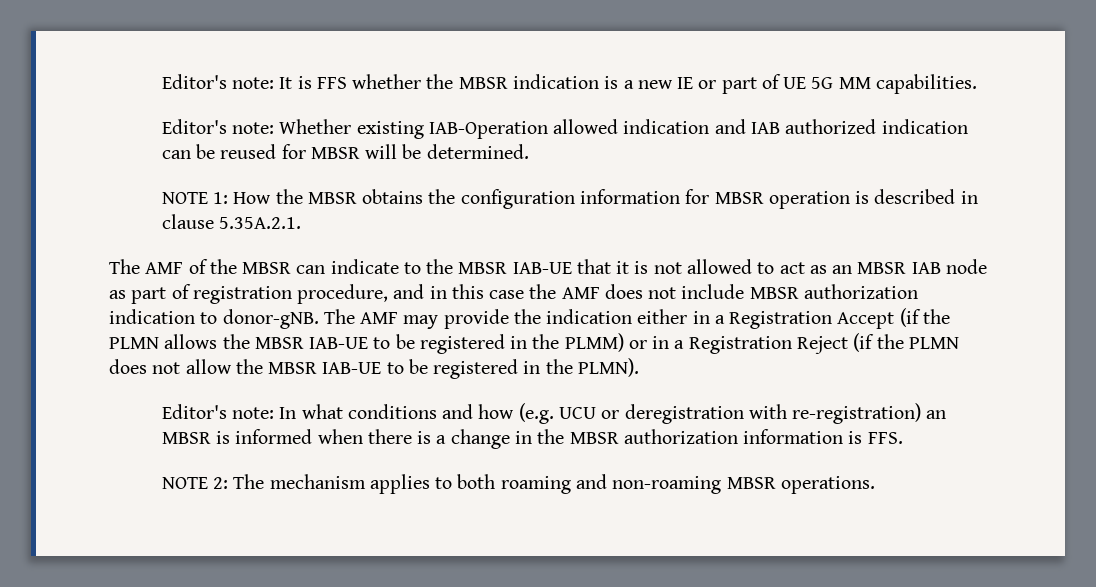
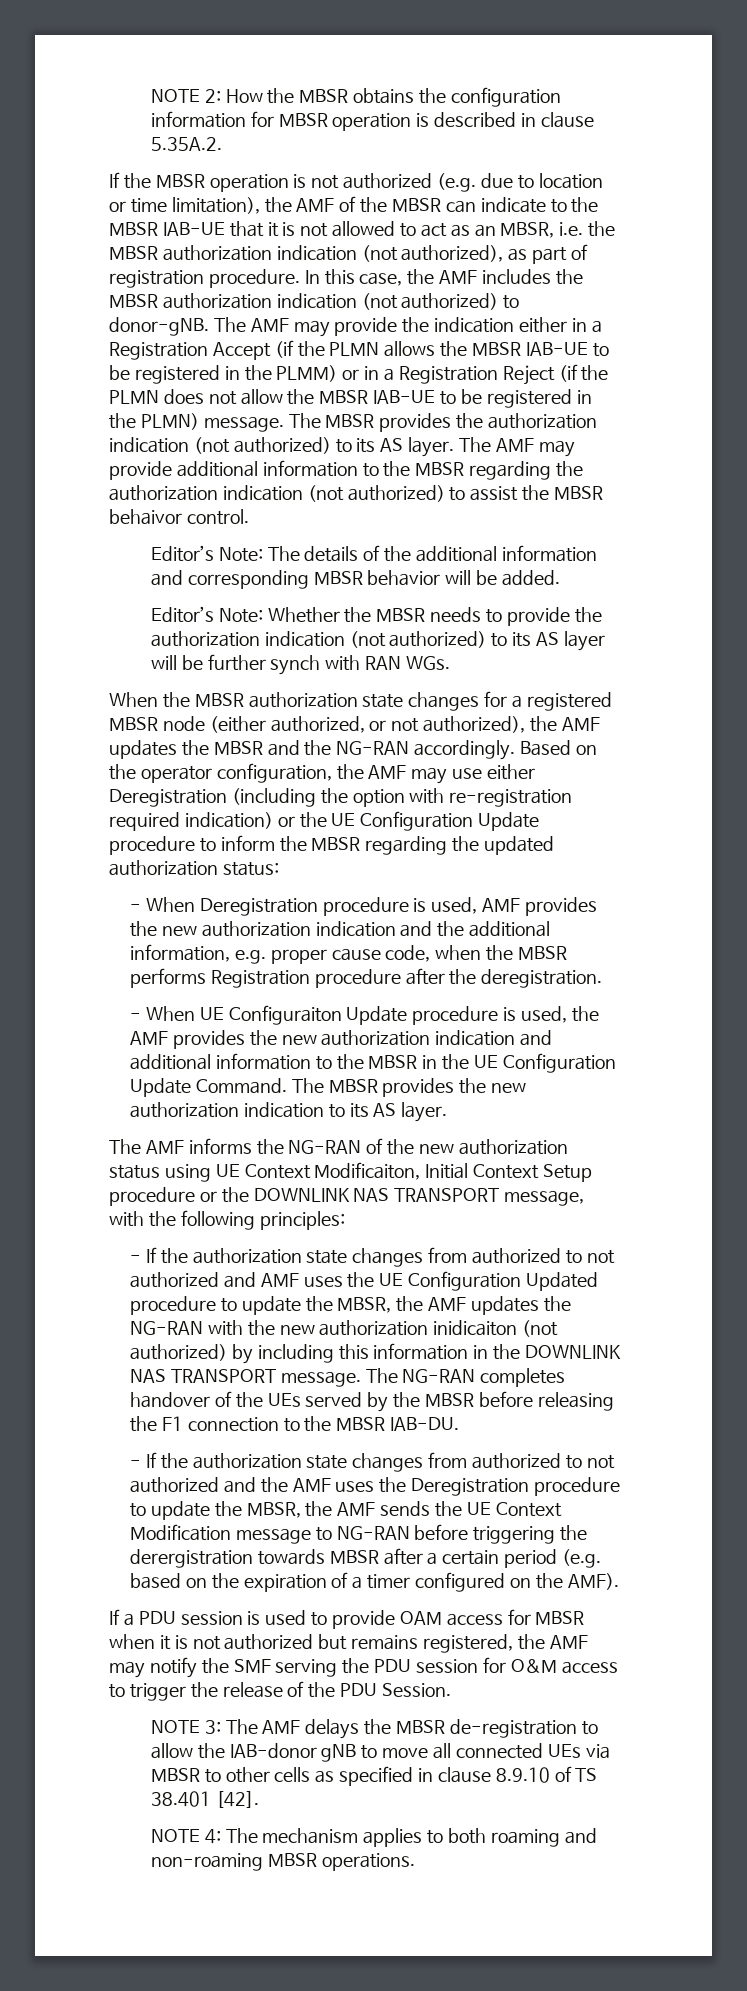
[161,74,977,94] [161,119,968,139] [161,144,529,159] [161,192,229,204] Editor's note: It is FFS whether the MBSR indication is a new IE or part of UE 5G MM capabilities. // Editor's note: Whether existing IAB-Operation allowed indication and IAB authorized indication can be reused for MBSR will be determined. // NOTE 1: -> [150,89,221,103] NOTE 2:
[219,217,302,229] [109,259,140,274] 5.35A.2.1. // The -> [150,137,222,151] [109,172,603,192] [109,197,292,214] 5.35A.2. // If the MBSR operation is not authorized (e.g. due to location or time limitation), the
[857,259,987,274] [109,284,918,304] [109,309,195,324] MBSR IAB node as part of registration procedure, and in this case the AMF does not include MBSR authorization indication -> [500,221,616,238] [109,244,589,264] [109,269,583,288] [109,293,499,310] MBSR, i.e. the MBSR authorization indication (not authorized), as part of registration procedure. In this case, the AMF includes the MBSR authorization indication (not authorized)
[577,358,639,377] [161,403,947,424] [161,429,903,449] [161,477,229,489] PLMN). // Editor's note: In what conditions and how (e.g. UCU or deregistration with re-registration) an MBSR is informed when there is a change in the MBSR authorization information is FFS. // NOTE 2: -> [140,413,598,432] [109,437,575,457] [109,460,584,480] [109,485,604,502] [109,509,249,525] [150,545,597,562] [150,570,561,589] [150,606,602,626] [150,631,605,651] [150,654,451,675] [109,691,612,711] [109,716,600,733] [109,740,597,760] [109,763,536,784] [109,788,573,807] [109,811,540,831] [109,835,555,855] [109,860,279,876] [129,897,597,916] [129,921,551,937] [129,944,567,964] [129,968,603,988] [129,1005,599,1025] [129,1030,553,1049] [129,1053,616,1073] [129,1078,527,1097] [129,1102,448,1122] [109,1138,568,1155] [109,1162,593,1182] [109,1187,585,1206] [109,1210,345,1230] [129,1247,615,1267] [129,1271,598,1291] [129,1296,571,1315] [129,1320,559,1337] [129,1343,621,1364] [129,1368,566,1387] [129,1391,614,1412] [129,1416,460,1432] [129,1452,615,1472] [129,1477,620,1496] [129,1501,562,1520] [129,1524,588,1544] [129,1548,601,1568] [129,1572,619,1592] [109,1609,585,1629] [109,1634,588,1653] [109,1657,618,1678] [109,1681,452,1701] [150,1719,598,1739] [150,1743,610,1762] [150,1766,598,1786] [150,1791,259,1808] [150,1829,221,1844] PLMN) message. The MBSR provides the authorization indication (not authorized) to its AS layer. The AMF may provide additional information to the MBSR regarding the authorization indication (not authorized) to assist the MBSR behaivor control. // Editor’s Note: The details of the additional information and corresponding MBSR behavior will be added. // Editor’s Note: Whether the MBSR needs to provide the authorization indication (not authorized) to its AS layer will be further synch with RAN WGs. // When the MBSR authorization state changes for a registered MBSR node (either authorized, or not authorized), the AMF updates the MBSR and the NG-RAN accordingly. Based on the operator configuration, the AMF may use either Deregistration (including the option with re-registration required indication) or the UE Configuration Update procedure to inform the MBSR regarding the updated authorization status: // - When Deregistration procedure is used, AMF provides the new authorization indication and the additional information, e.g. proper cause code, when the MBSR performs Registration procedure after the deregistration. // - When UE Configuraiton Update procedure is used, the AMF provides the new authorization indication and additional information to the MBSR in the UE Configuration Update Command. The MBSR provides the new authorization indication to its AS layer. // The AMF informs the NG-RAN of the new authorization status using UE Context Modificaiton, Initial Context Setup procedure or the DOWNLINK NAS TRANSPORT message, with the following principles: // - If the authorization state changes from authorized to not authorized and AMF uses the UE Configuration Updated procedure to update the MBSR, the AMF updates the NG-RAN with the new authorization inidicaiton (not authorized) by including this information in the DOWNLINK NAS TRANSPORT message. The NG-RAN completes handover of the UEs served by the MBSR before releasing the F1 connection to the MBSR IAB-DU. // - If the authorization state changes from authorized to not authorized and the AMF uses the Deregistration procedure to update the MBSR, the AMF sends the UE Context Modification message to NG-RAN before triggering the derergistration towards MBSR after a certain period (e.g. based on the expiration of a timer configured on the AMF). // If a PDU session is used to provide OAM access for MBSR when it is not authorized but remains registered, the AMF may notify the SMF serving the PDU session for O&M access to trigger the release of the PDU Session. // NOTE 3: The AMF delays the MBSR de-registration to allow the IAB-donor gNB to move all connected UEs via MBSR to other cells as specified in clause 8.9.10 of TS 38.401 [42]. // NOTE 4:

